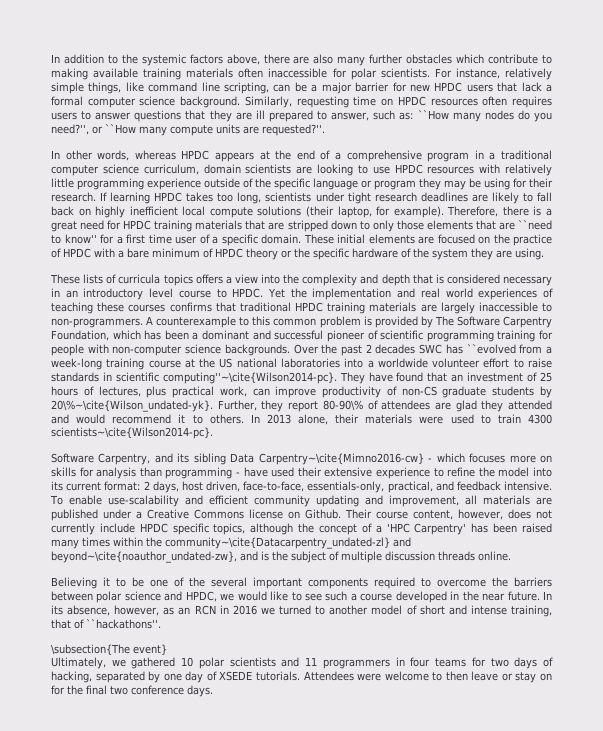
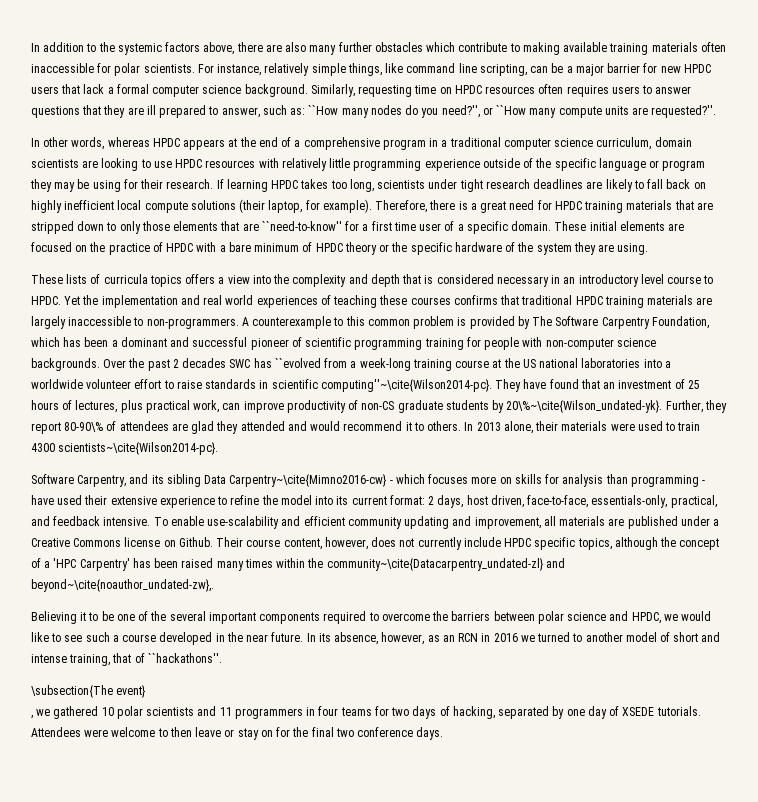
[518,220,552,230] [51,234,97,244] ``need to know'' -> [261,221,342,231] ``need-to-know''
[51,551,511,563] beyond~\cite{noauthor_undated-zw}, and is the subject of multiple discussion threads online. -> [31,579,214,592] beyond~\cite{noauthor_undated-zw},.
[51,657,106,669] Ultimately, -> [31,715,33,719] ,

